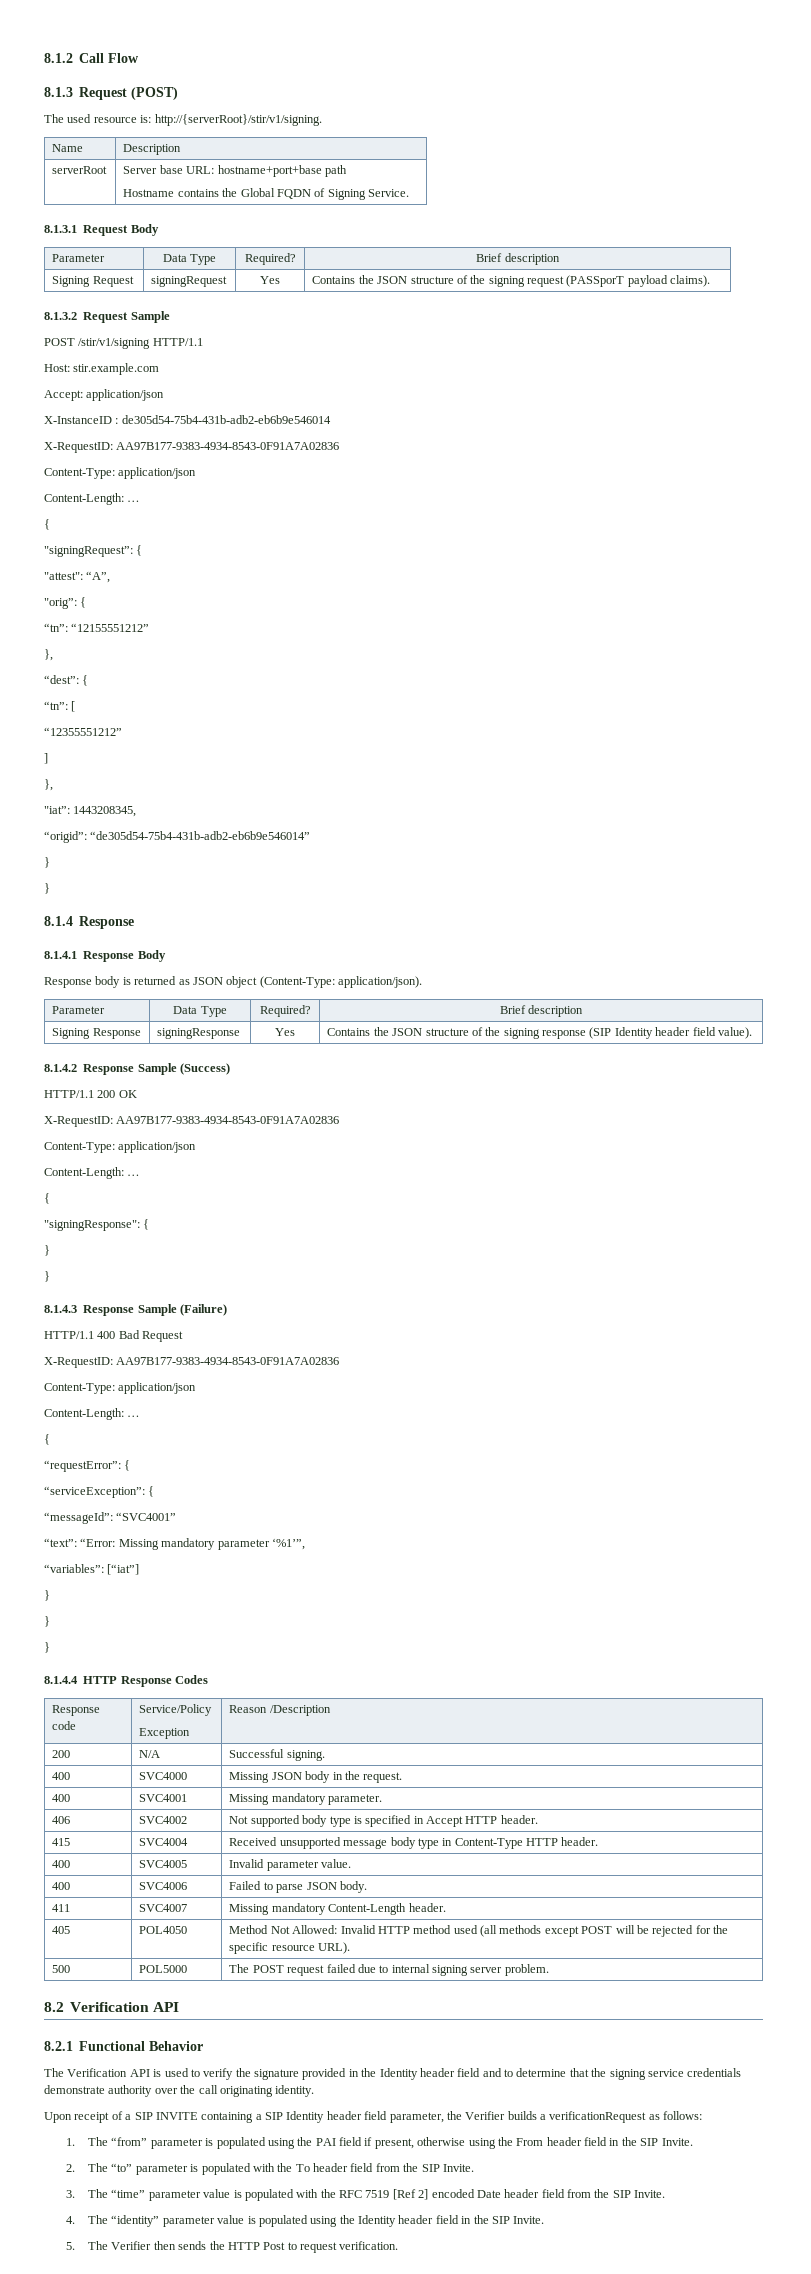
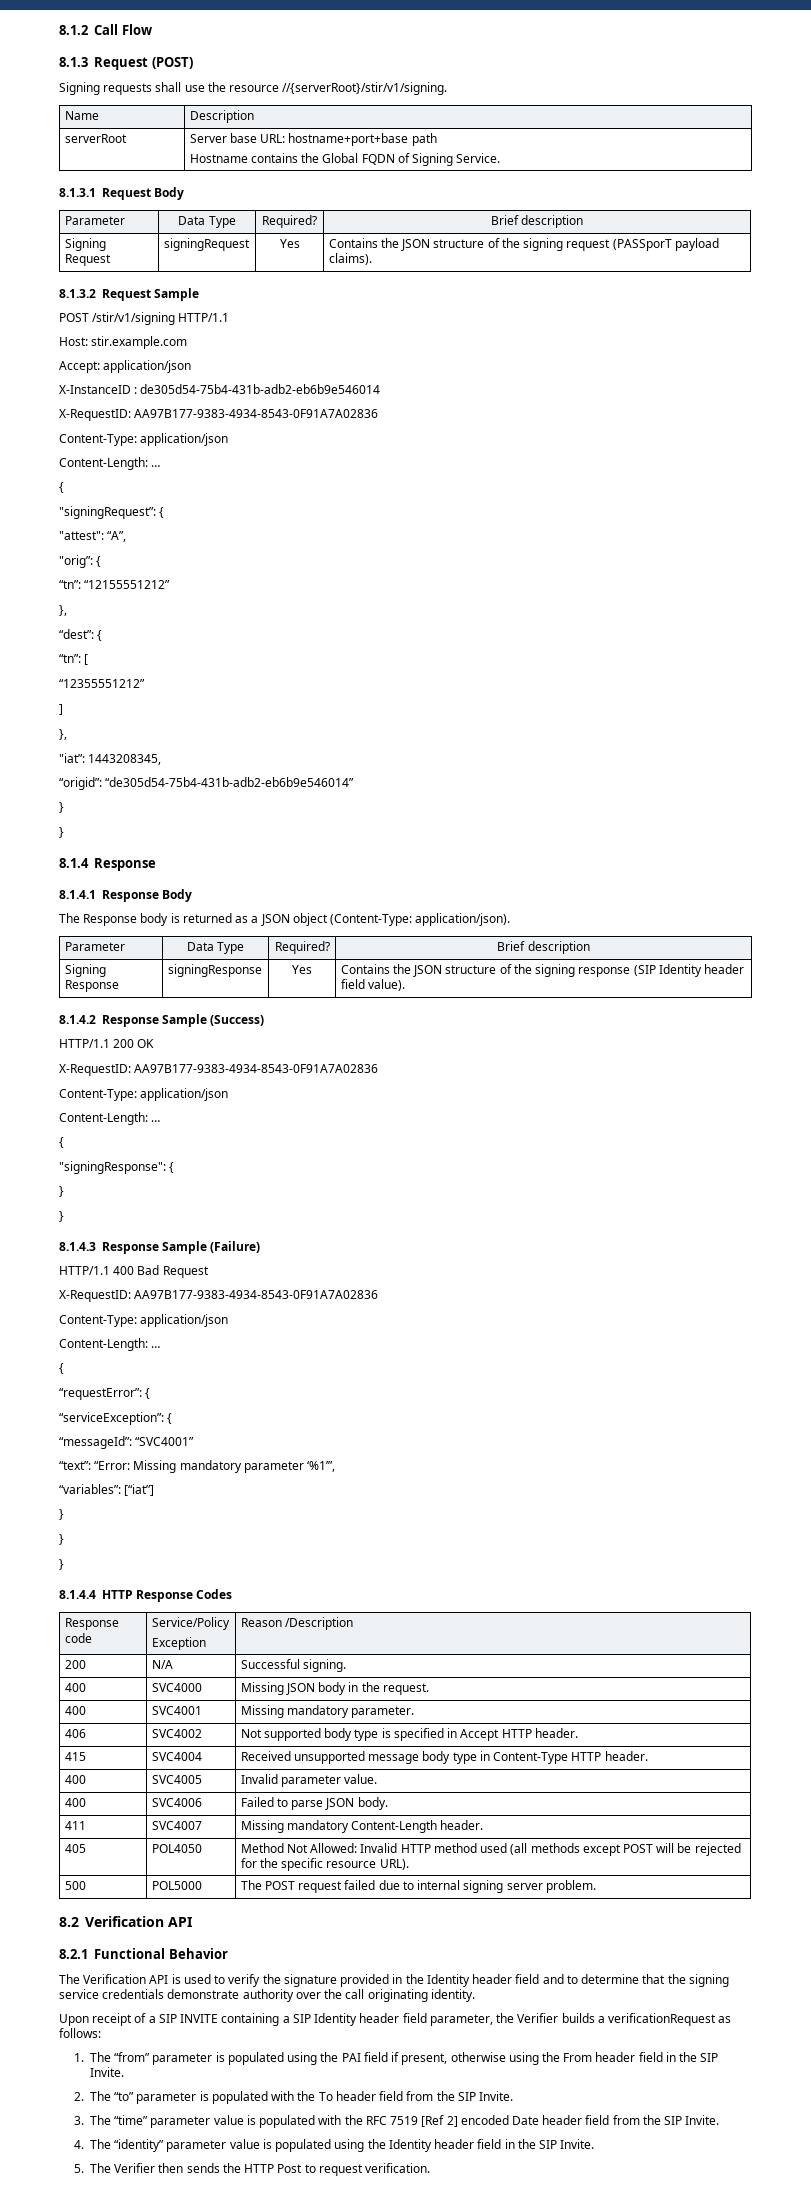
[44,114,322,126] The used resource is: http://{serverRoot}/stir/v1/signing. -> [59,82,448,95] Signing requests shall use the resource //{serverRoot}/stir/v1/signing.
(166, 956) none -> [59,913,80,923] The
(190, 982) none -> [251,916,259,923] a

